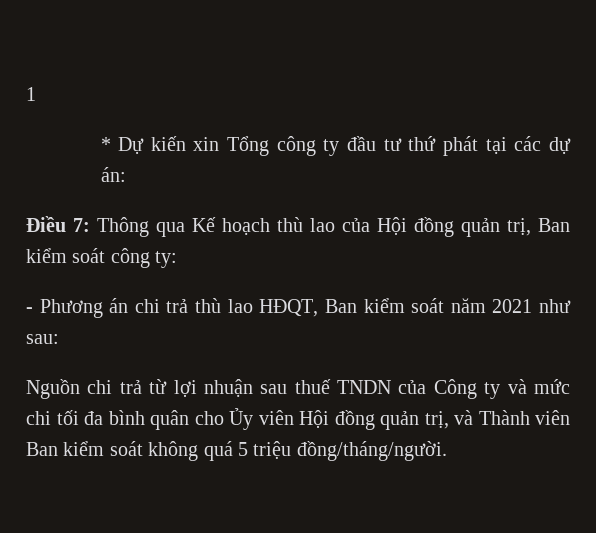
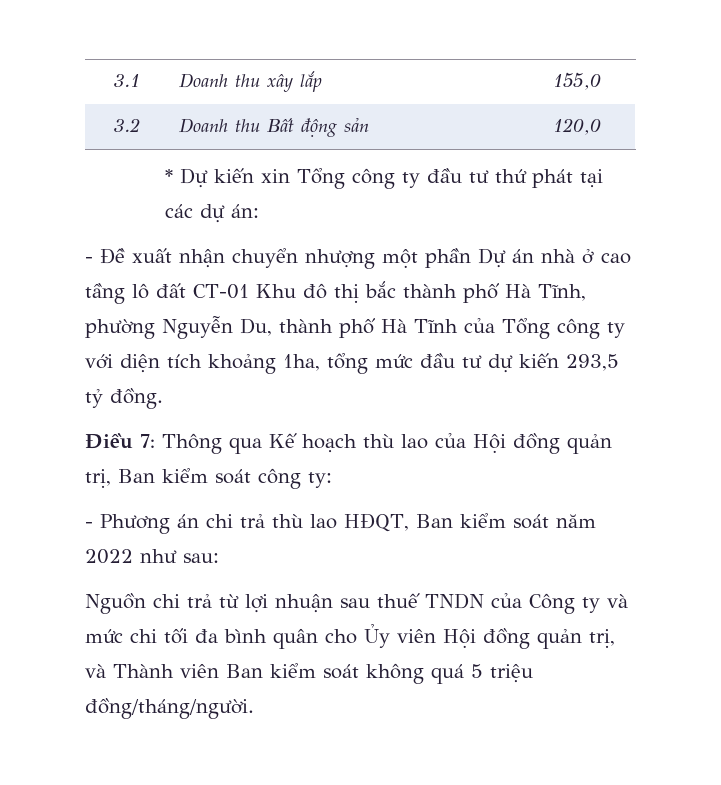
[26,87,36,101] 1 -> [113,74,140,87] [178,71,322,92] [553,72,601,90] [113,118,140,132] [178,118,369,137] [553,118,601,135] 3.1 | Doanh thu xây lắp | 155,0 // 3.2 | Doanh thu Bất động sản | 120,0
(126, 174) none -> [85,248,631,269] [85,281,586,304] [85,316,625,339] [85,353,619,374] [85,388,163,409] // - Đề xuất nhận chuyển nhượng một phần Dự án nhà ở cao tầng lô đất CT-01 Khu đô thị bắc thành phố Hà Tĩnh, phường Nguyễn Du, thành phố Hà Tĩnh của Tổng công ty với diện tích khoảng 1ha, tổng mức đầu tư dự kiến 293,5 tỷ đồng.
[492,299,533,313] 2021 -> [85,549,133,564] 2022

